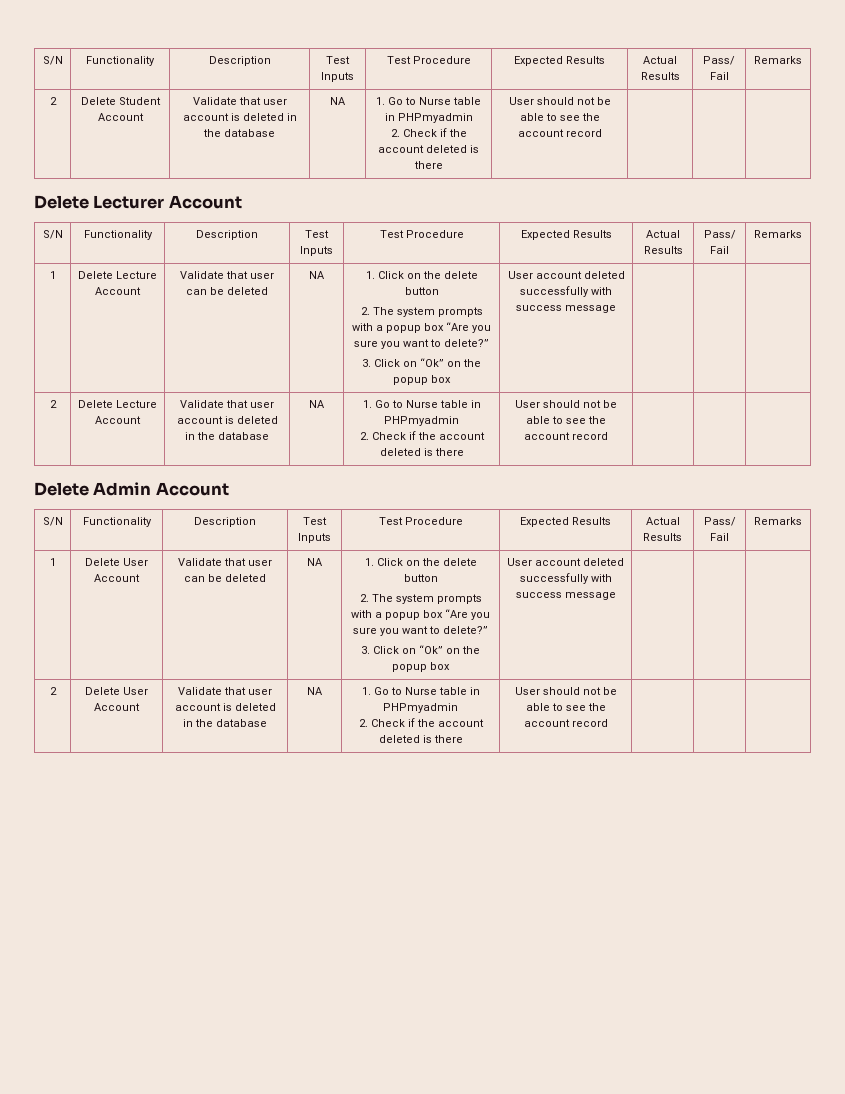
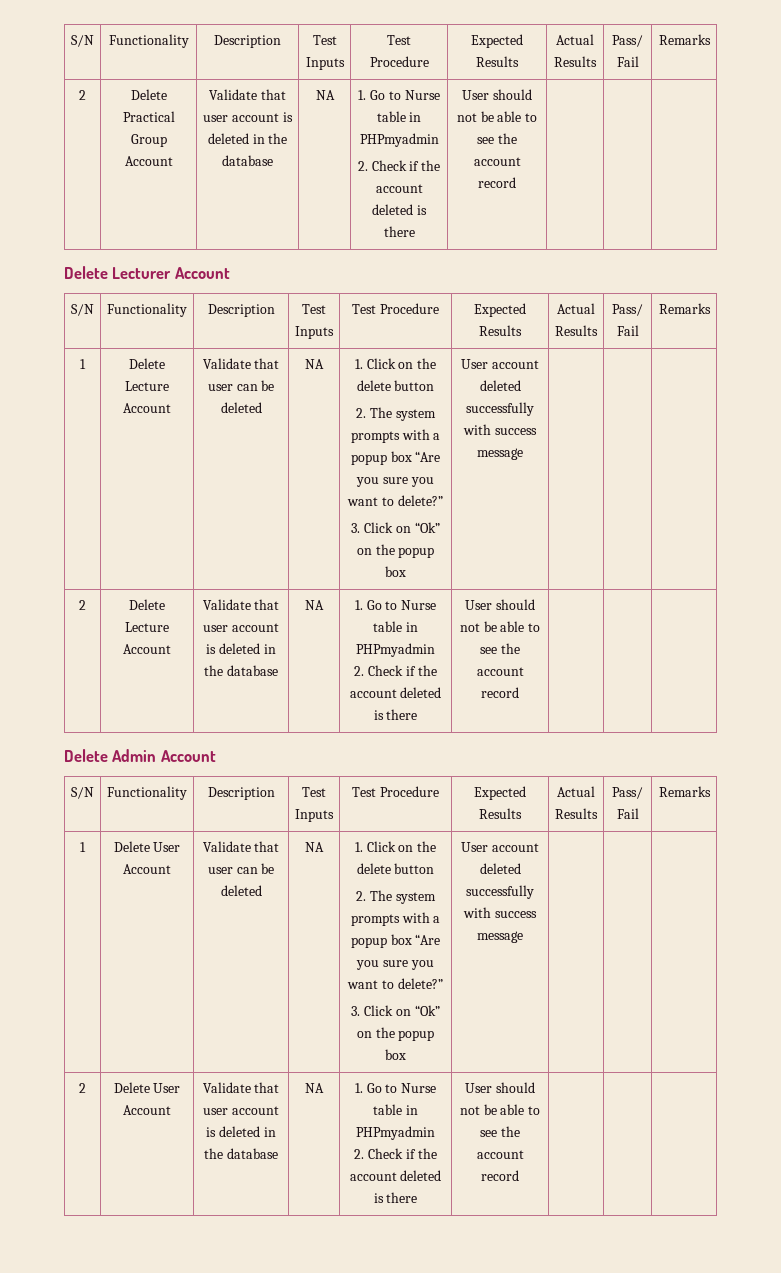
[118,97,161,105] Student -> [122,111,175,122] [130,134,167,147] Practical Group

